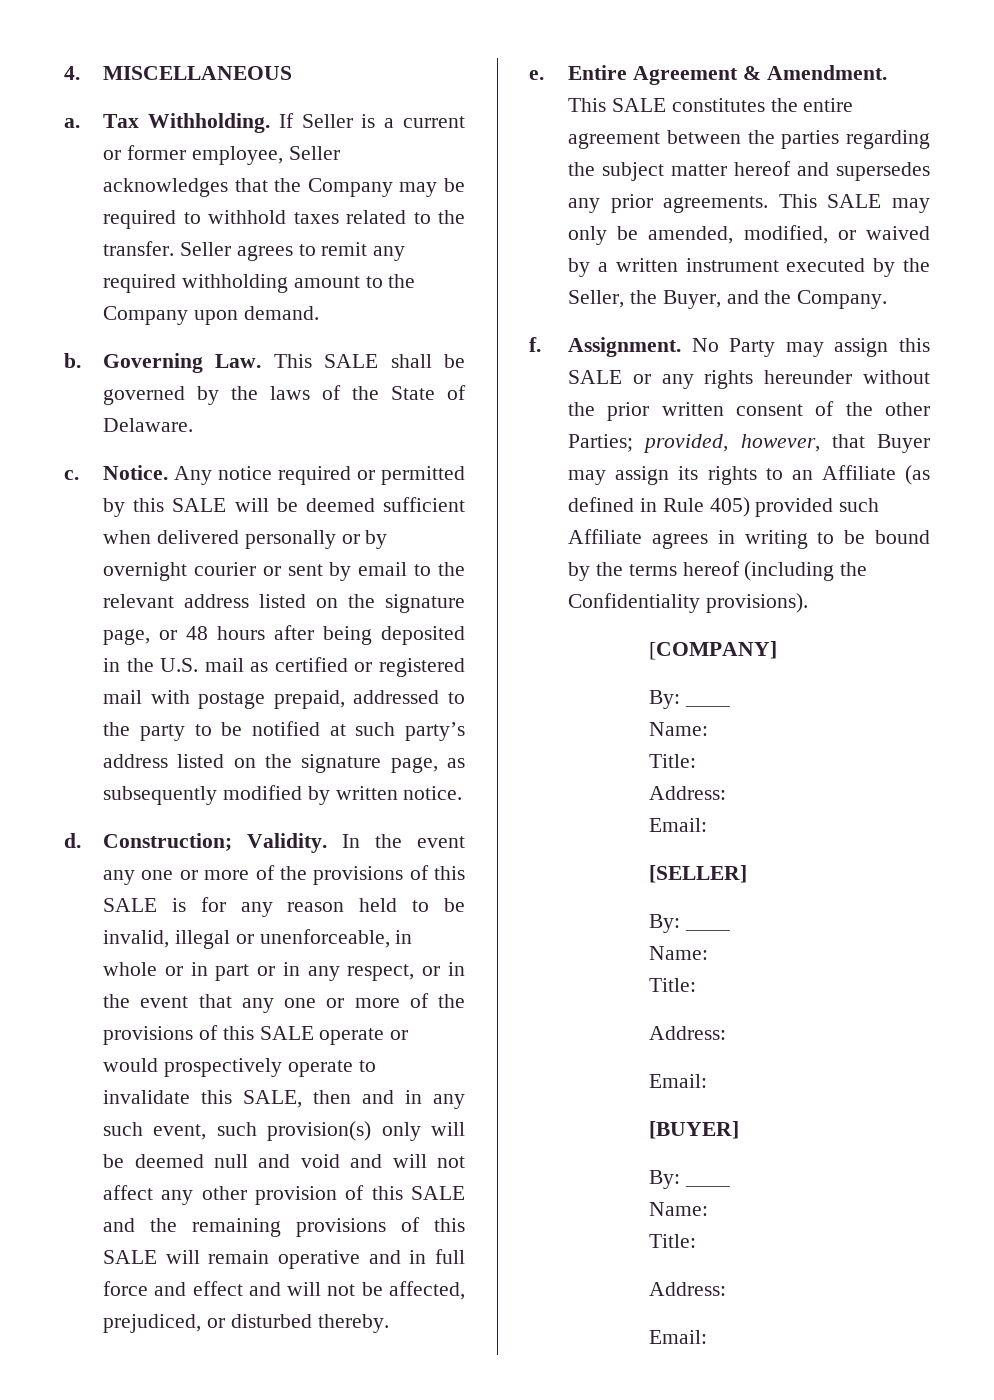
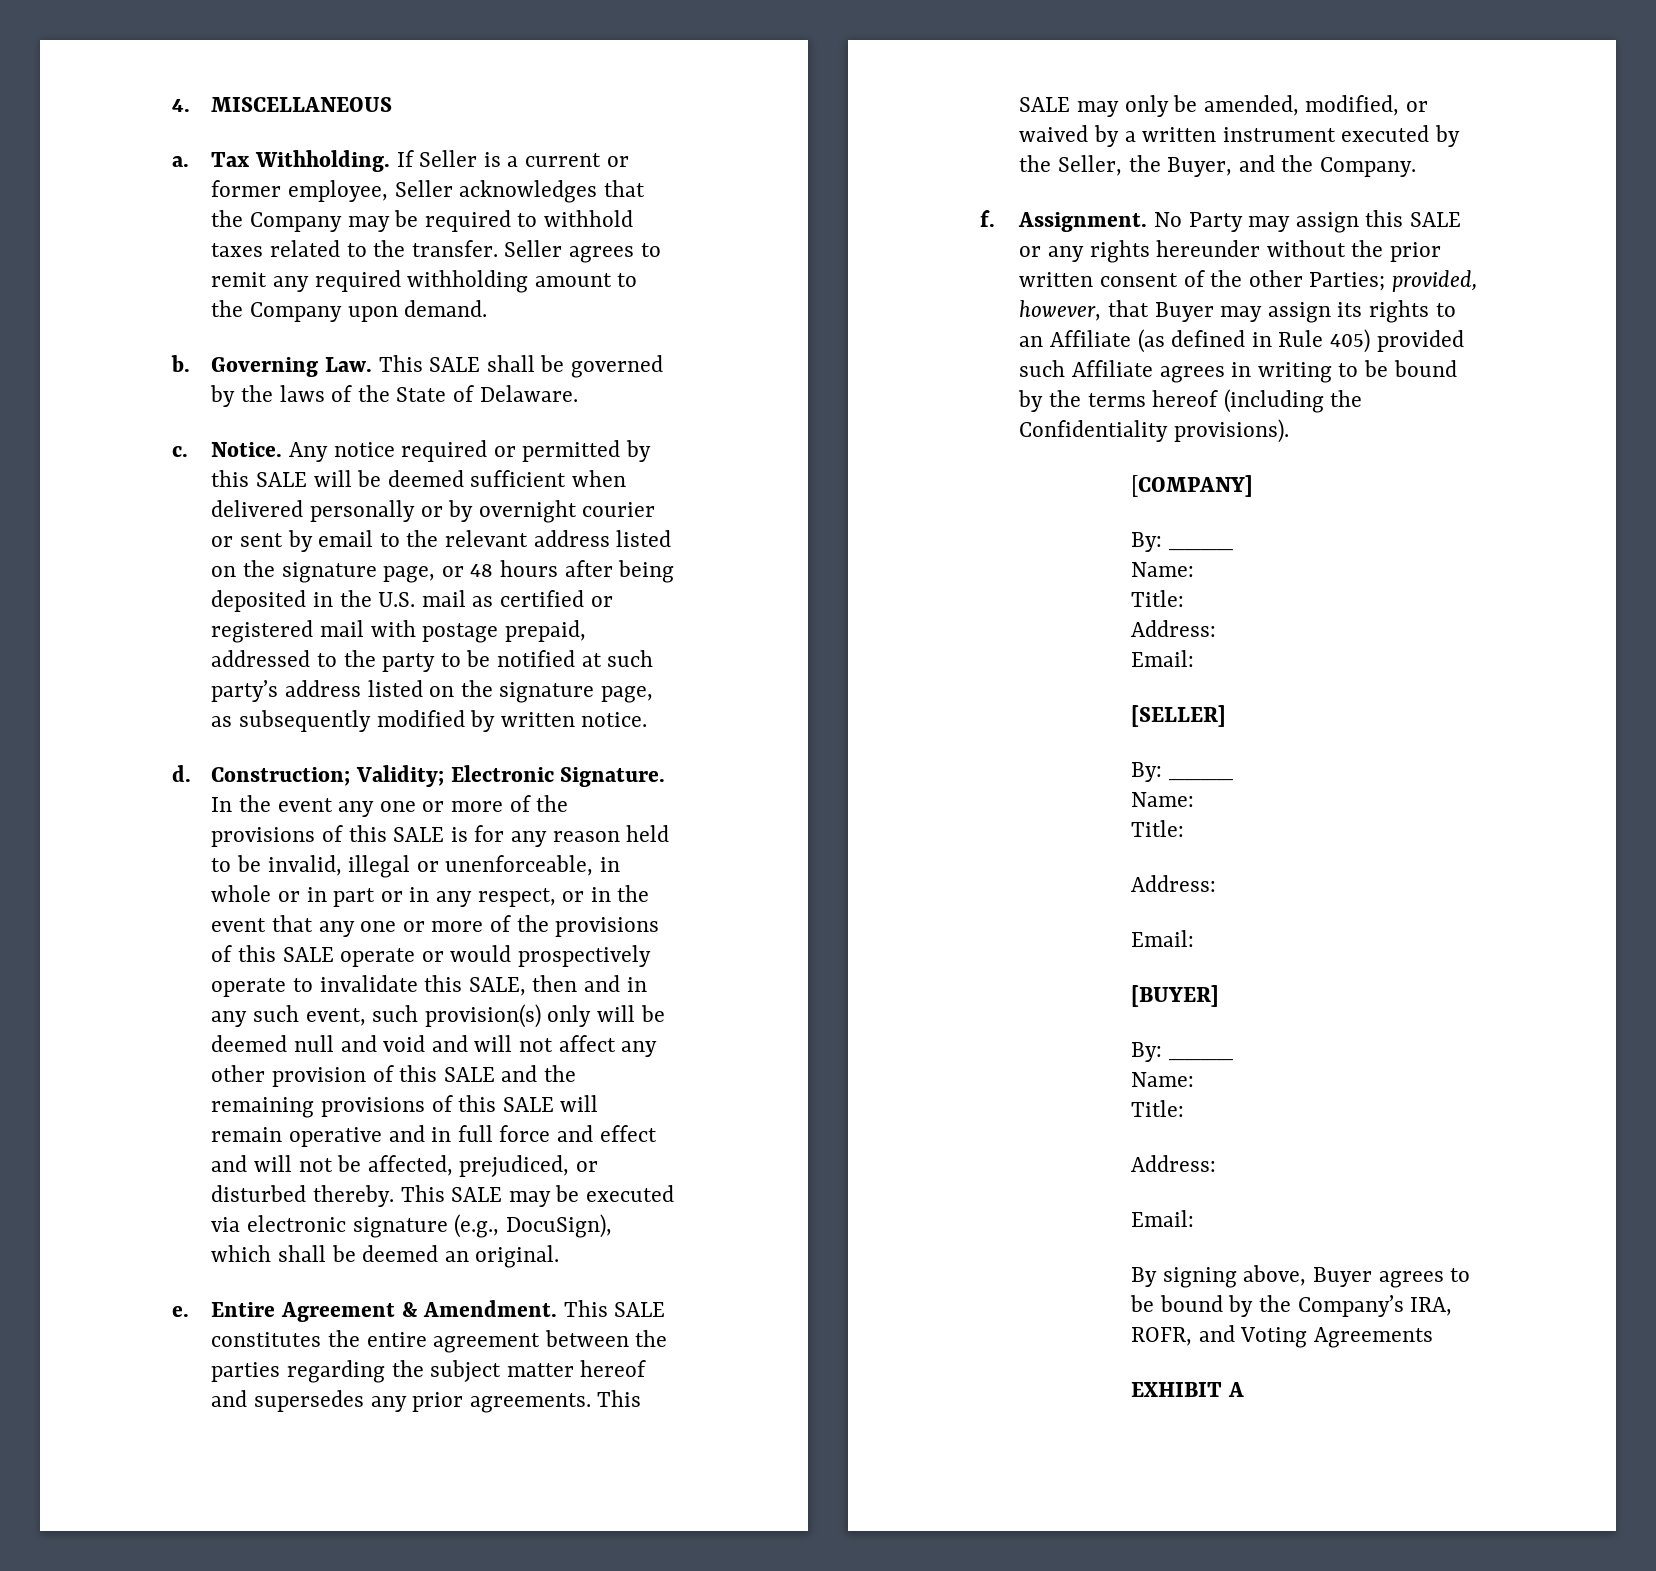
[247,833,328,853] Validity. -> [355,765,666,787] Validity; Electronic Signature.
(389, 1323) none -> [400,1185,675,1207] [211,1214,612,1238] [211,1245,560,1268] This SALE may be executed via electronic signature (e.g., DocuSign), which shall be deemed an original.
(708, 1337) none -> [1131,1265,1471,1288] [1130,1295,1453,1317] [1131,1325,1434,1348] [1131,1382,1244,1397] // By signing above, Buyer agrees to be bound by the Company’s IRA, ROFR, and Voting Agreements // EXHIBIT A

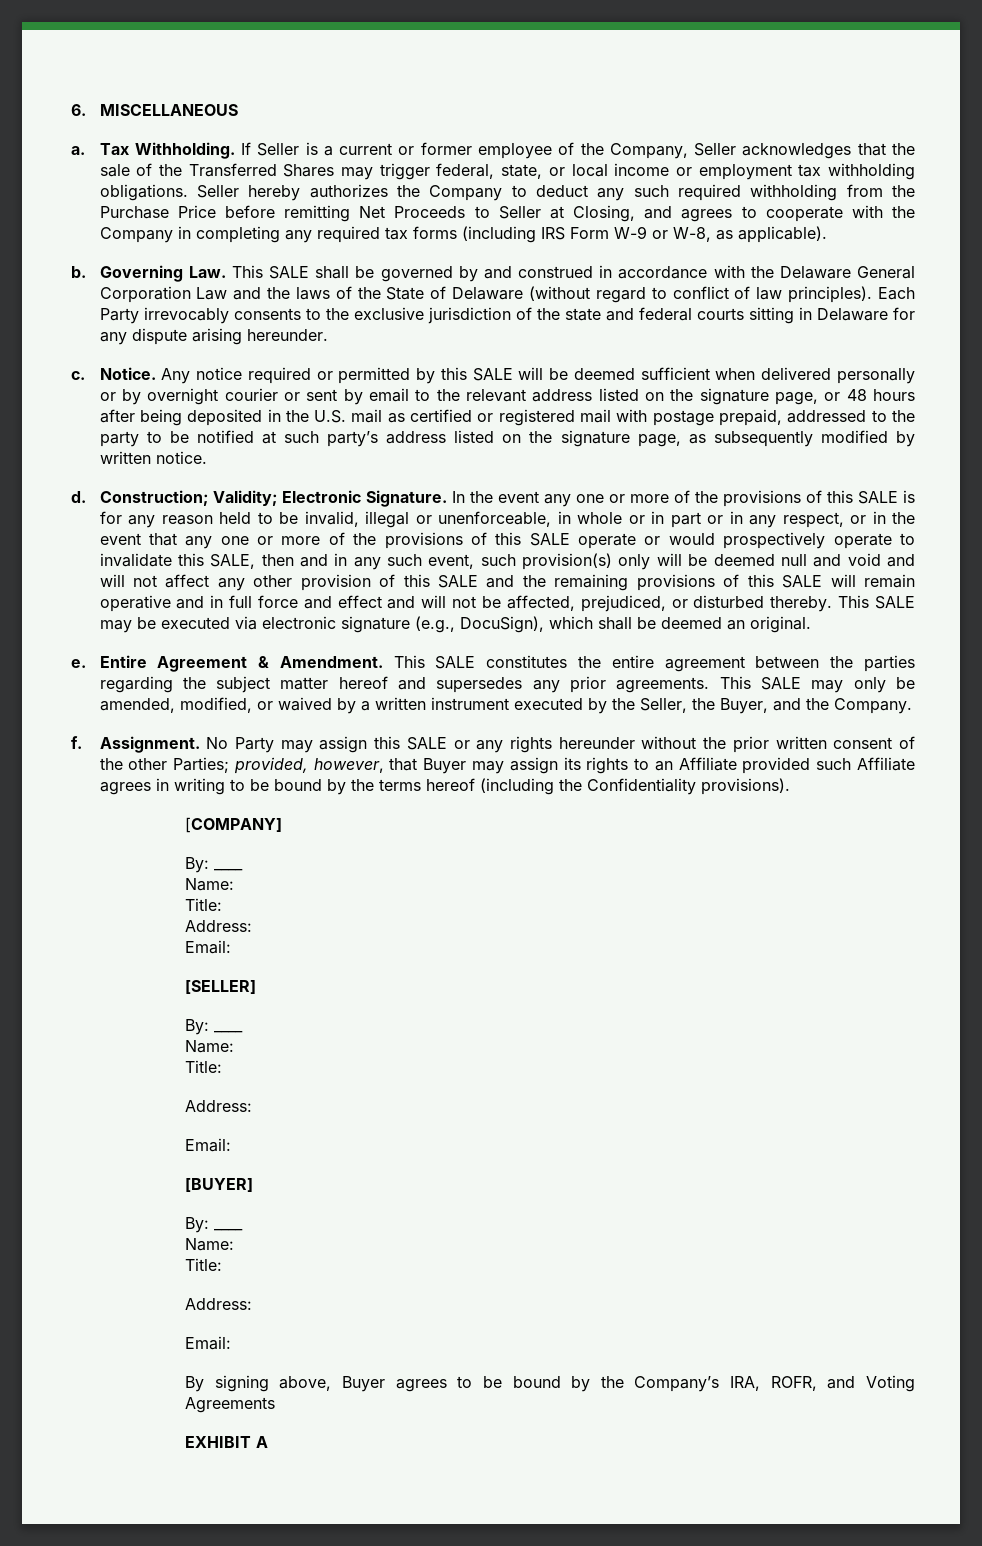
[172,99,190,112] 4. -> [71,104,86,116] 6.
[287,180,645,203] [211,210,634,232] [211,240,661,263] [211,270,638,293] [211,300,488,322] employee, Seller acknowledges that the Company may be required to withhold taxes related to the transfer. Seller agrees to remit any required withholding amount to the Company upon demand. -> [478,142,915,159] [99,163,916,180] [99,184,915,201] [99,205,916,222] [99,226,827,243] employee of the Company, Seller acknowledges that the sale of the Transferred Shares may trigger federal, state, or local income or employment tax withholding obligations. Seller hereby authorizes the Company to deduct any such required withholding from the Purchase Price before remitting Net Proceeds to Seller at Closing, and agrees to cooperate with the Company in completing any required tax forms (including IRS Form W-9 or W-8, as applicable).
(236, 396) none -> [483,265,916,279] [99,286,262,303] and construed in accordance with the Delaware General Corporation Law and
[479,385,578,402] Delaware. -> [452,286,916,303] [99,307,915,324] [99,328,328,345] Delaware (without regard to conflict of law principles). Each Party irrevocably consents to the exclusive jurisdiction of the state and federal courts sitting in Delaware for any dispute arising hereunder.
[1137,329,1371,353] (as defined in Rule 405) -> (737, 764) none

